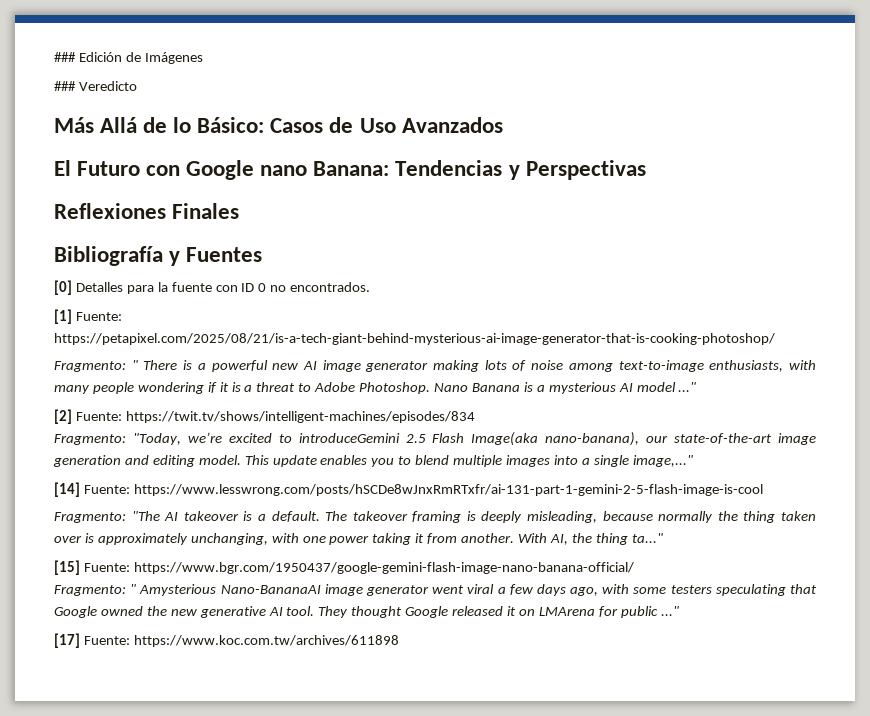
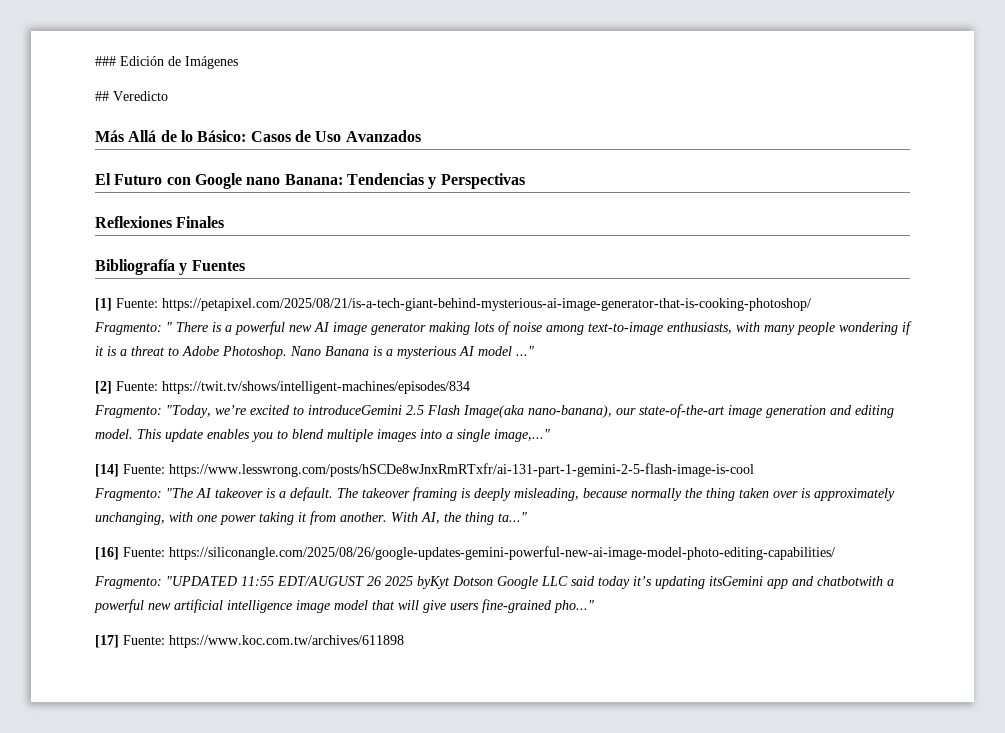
[54,81,76,91] ### -> [95,91,109,101] ##
[54,280,371,295] // [0] Detalles para la fuente con ID 0 no encontrados. -> (245, 265) none
[54,560,634,575] [54,584,817,596] [54,606,679,618] [15] Fuente: https://www.bgr.com/1950437/google-gemini-flash-image-nano-banana-official/ // Fragmento: " Amysterious Nano-BananaAI image generator went viral a few days ago, with some testers speculating that Google owned the new generative AI tool. They thought Google released it on LMArena for public ..." -> [95,546,835,560] [94,576,894,589] [94,599,594,613] [16] Fuente: https://siliconangle.com/2025/08/26/google-updates-gemini-powerful-new-ai-image-model-photo-editing-capabilities/ // Fragmento: "UPDATED 11:55 EDT/AUGUST 26 2025 byKyt Dotson Google LLC said today it’s updating itsGemini app and chatbotwith a powerful new artificial intelligence image model that will give users fine-grained pho..."

